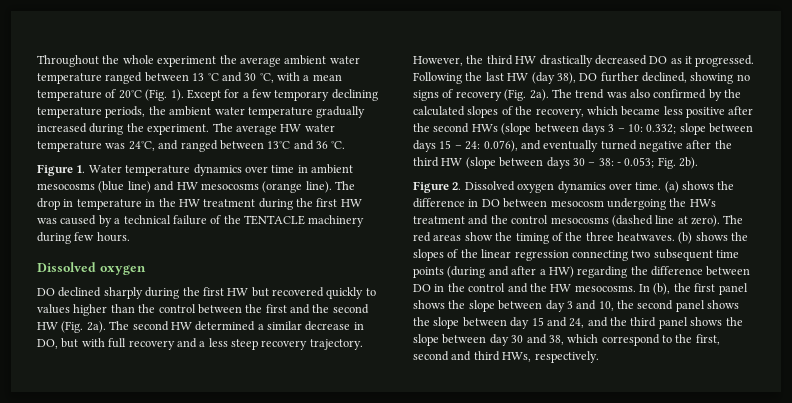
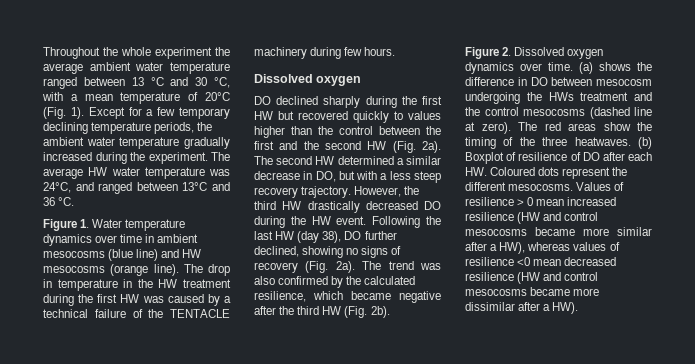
[108,338,197,350] full recovery and -> (378, 175) none
[670,55,755,67] as it progressed. -> [254,216,367,228] during the HW event.
[467,106,754,118] [413,123,754,135] [413,140,637,152] slopes of the recovery, which became less positive after the second HWs (slope between days 3 – 10: 0.332; slope between days 15 – 24: 0.076), and eventually turned -> [254,291,391,302] resilience, which became
[465,157,676,169] (slope between days 30 – 38: - 0.053; Fig. -> [344,306,368,318] (Fig.
[695,232,749,241] [413,249,739,261] [413,266,751,278] [413,283,748,295] [413,300,740,312] [413,317,743,329] [413,334,720,346] [413,351,599,363] shows the slopes of the linear regression connecting two subsequent time points (during and after a HW) regarding the difference between DO in the control and the HW mesocosms. In (b), the first panel shows the slope between day 3 and 10, the second panel shows the slope between day 15 and 24, and the third panel shows the slope between day 30 and 38, which correspond to the first, second and third HWs, respectively. -> [465,152,652,164] [465,167,628,179] [465,182,625,191] [465,197,617,206] [465,212,599,224] [465,227,652,236] [465,242,620,254] [465,257,617,266] [465,272,599,284] [465,287,600,296] [465,302,579,314] Boxplot of resilience of DO after each HW. Coloured dots represent the different mesocosms. Values of resilience > 0 mean increased resilience (HW and control mesocosms became more similar after a HW), whereas values of resilience <0 mean decreased resilience (HW and control mesocosms became more dissimilar after a HW).

